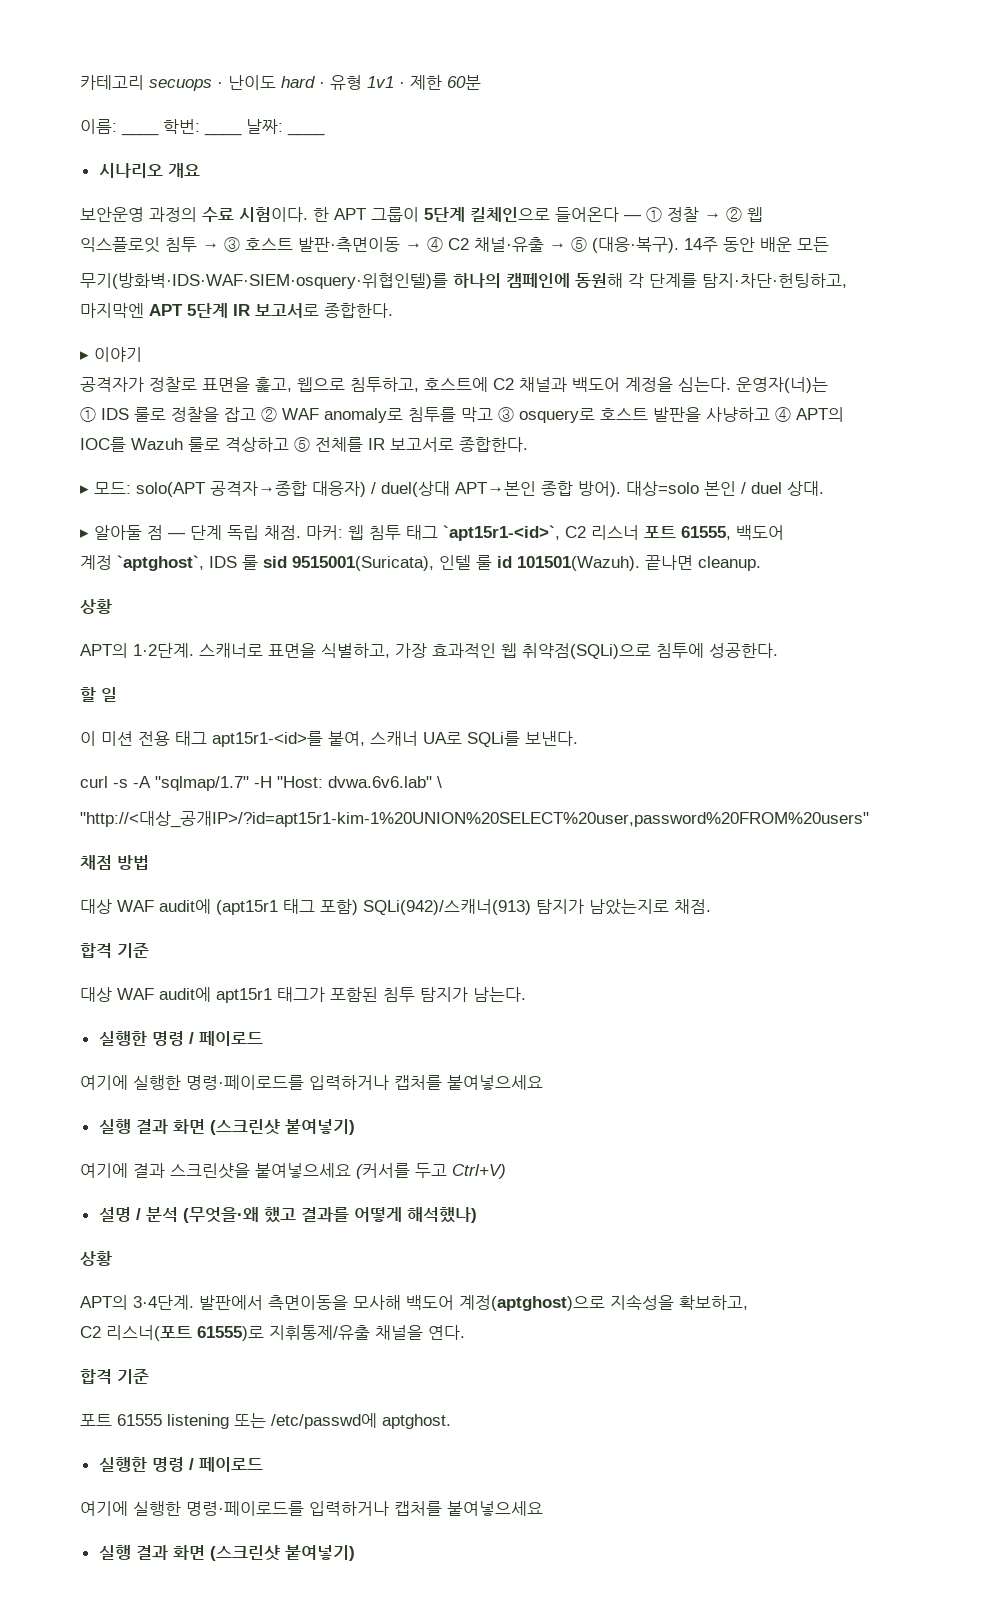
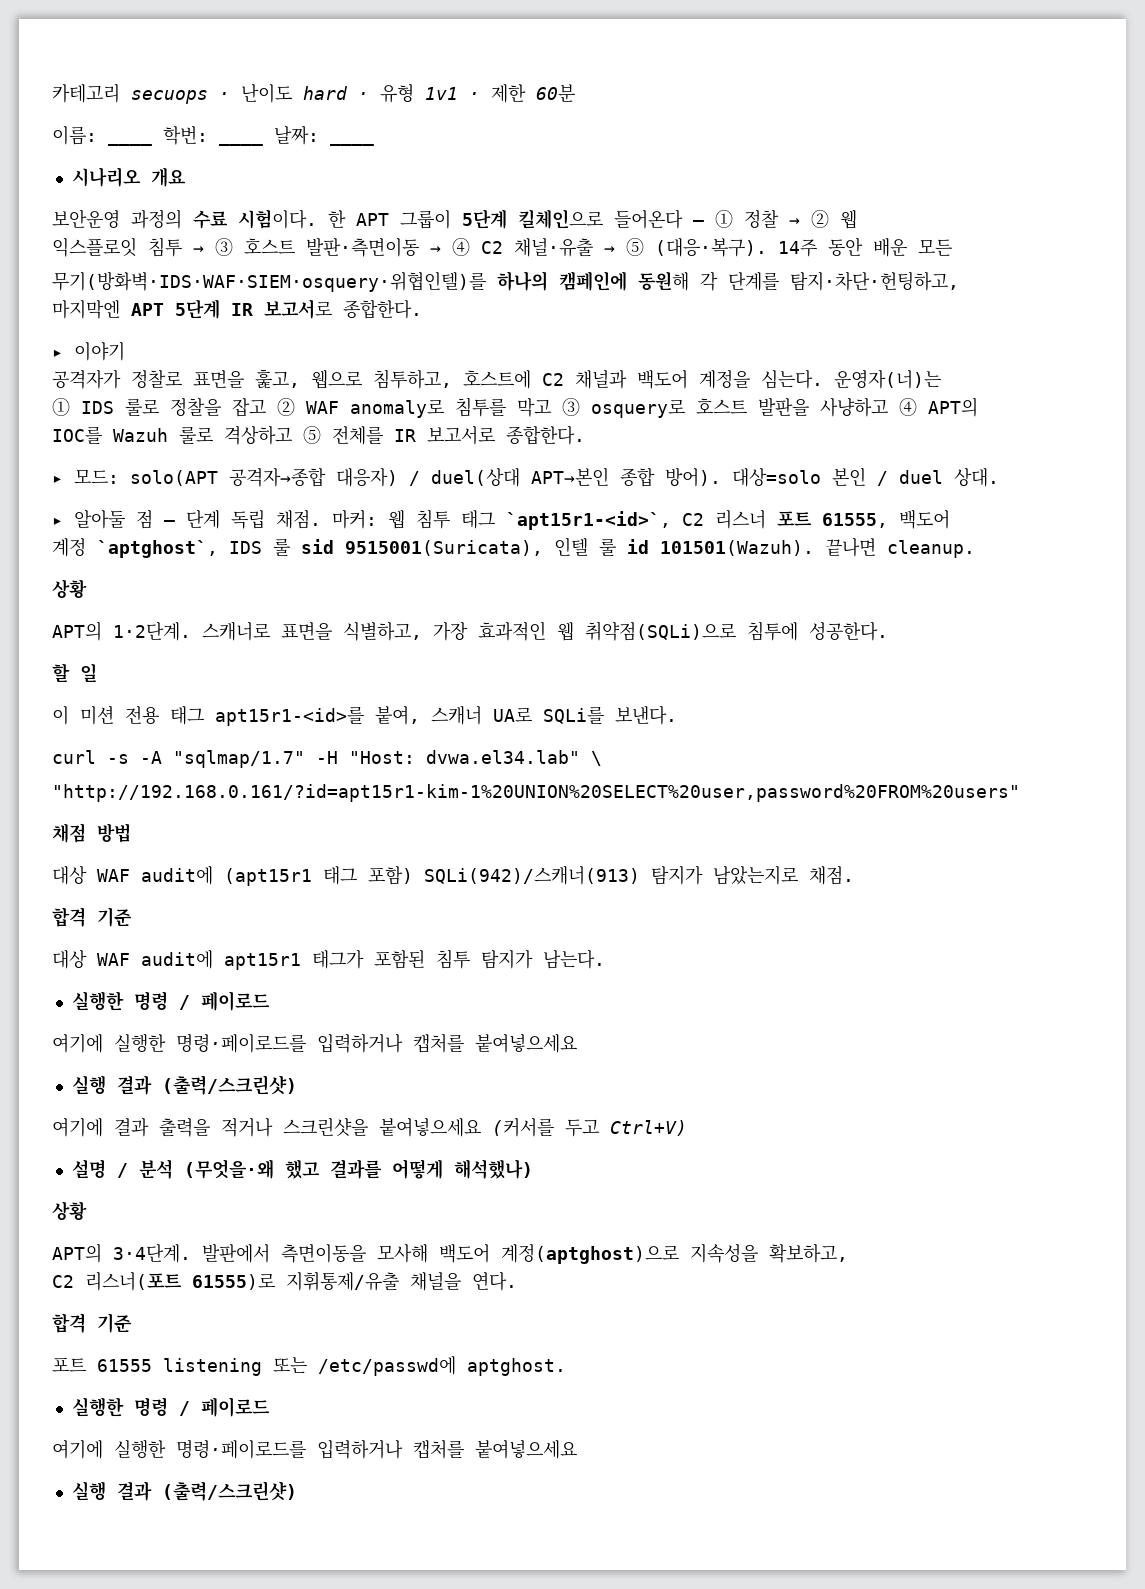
[328,776,432,788] dvwa.6v6.lab" -> [426,750,580,764] dvwa.el34.lab"
[80,811,869,828] "http://<대상_공개IP>/?id=apt15r1-kim-1%20UNION%20SELECT%20user,password%20FROM%20users" -> [52,784,1020,802] "http://192.168.0.161/?id=apt15r1-kim-1%20UNION%20SELECT%20user,password%20FROM%20users"
[172,1119,355,1135] 화면 (스크린샷 붙여넣기) -> [161,1075,297,1095] (출력/스크린샷)
(165, 1170) none -> [159,1118,273,1137] 출력을 적거나
[172,1545,355,1561] 화면 (스크린샷 붙여넣기) -> [161,1481,297,1501] (출력/스크린샷)

